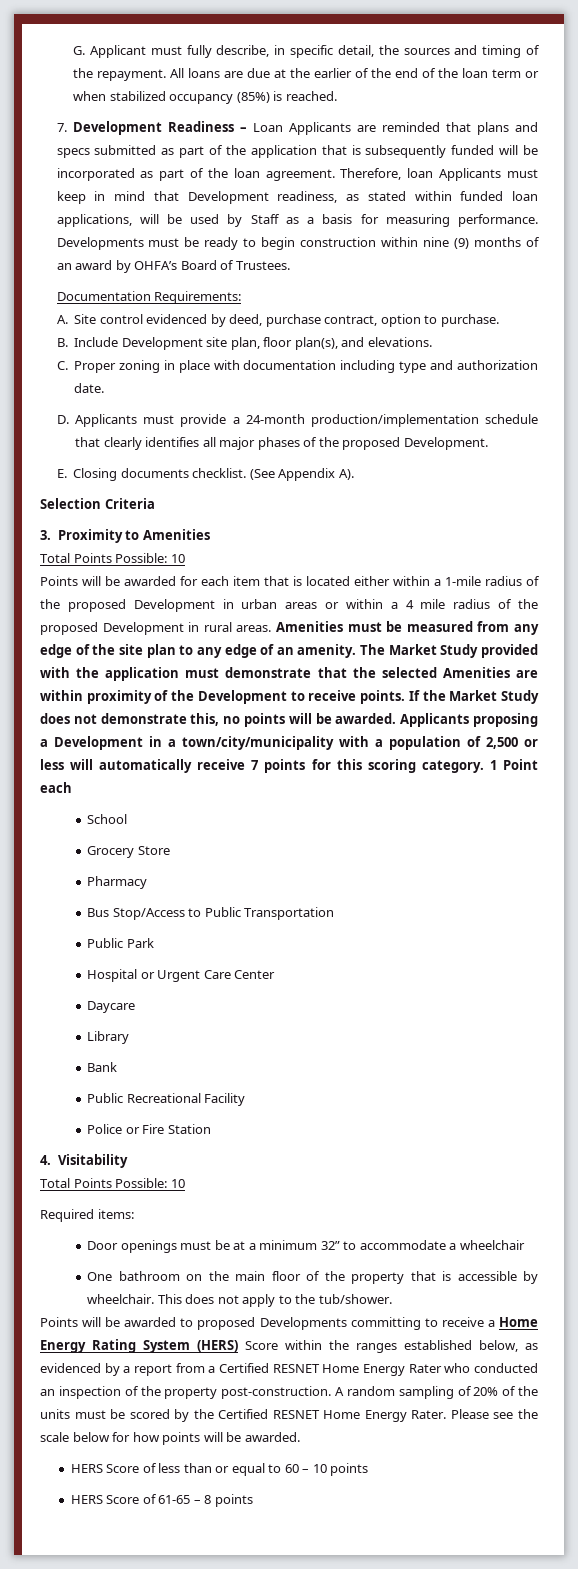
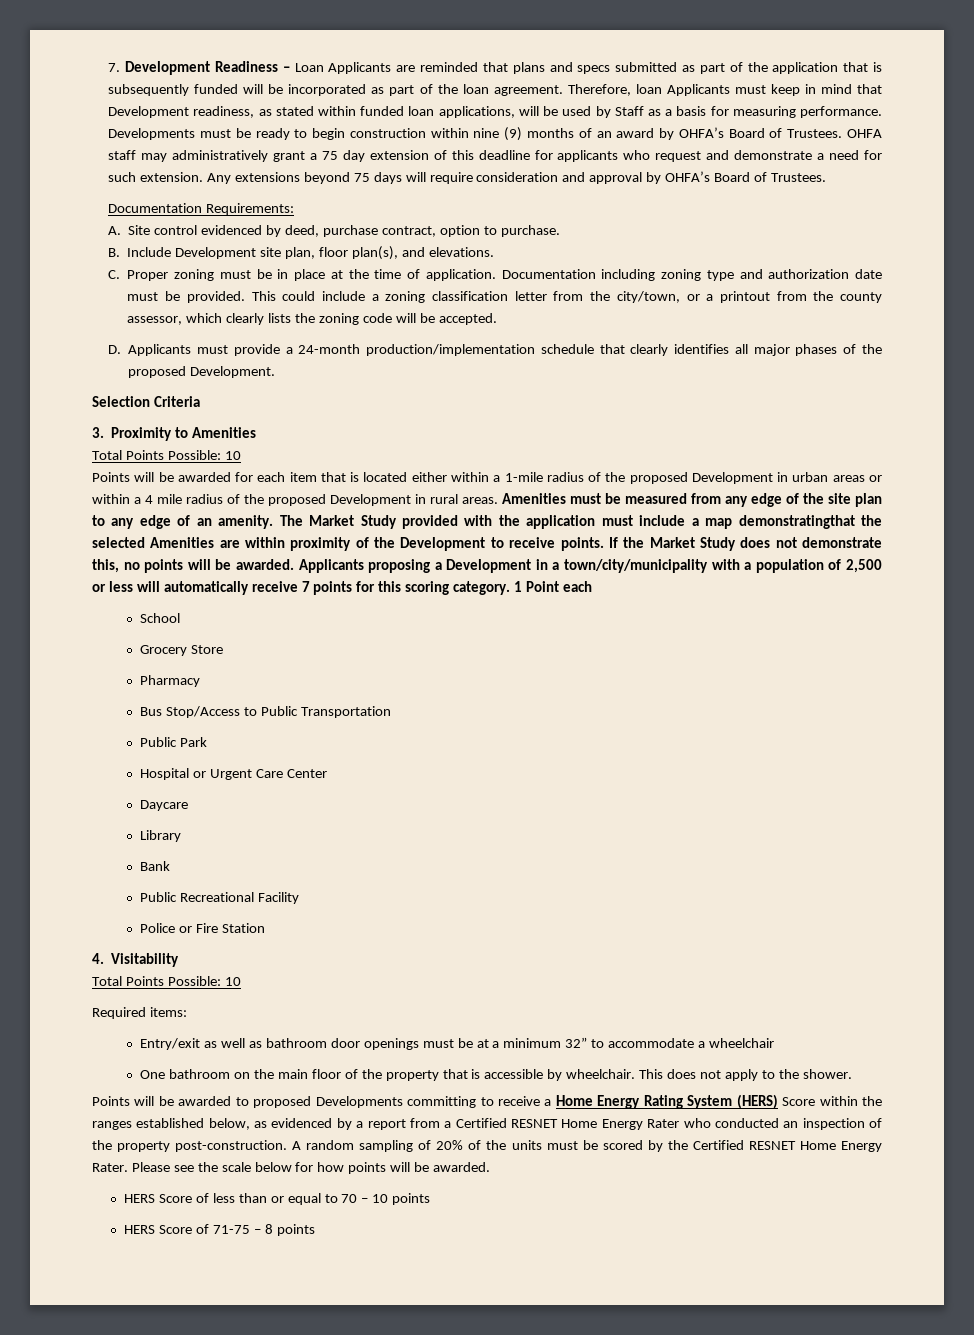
[73,45,541,58] [73,68,539,81] [73,91,337,104] G. Applicant must fully describe, in specific detail, the sources and timing of the repayment. All loans are due at the earlier of the end of the loan term or when stabilized occupancy (85%) is reached. // -> (108, 67) none
(290, 265) none -> [846,129,882,138] [108,150,882,162] [108,171,826,184] OHFA staff may administratively grant a 75 day extension of this deadline for applicants who request and demonstrate a need for such extension. Any extensions beyond 75 days will require consideration and approval by OHFA’s Board of Trustees.
[163,360,538,373] [74,383,105,393] in place with documentation including type and authorization date. -> [219,269,882,281] [127,291,882,303] [127,313,497,325] must be in place at the time of application. Documentation including zoning type and authorization date must be provided. This could include a zoning classification letter from the city/town, or a printout from the county assessor, which clearly lists the zoning code will be accepted.
[56,468,354,481] // E. Closing documents checklist. (See Appendix A). -> (276, 372) none
[225,667,347,678] demonstrate that -> [639,515,855,529] include a map demonstratingthat
[87,1241,119,1250] Door -> [140,1038,360,1050] Entry/exit as well as bathroom door
[318,1294,392,1304] tub/shower. -> [802,1069,852,1079] shower.
[284,1464,299,1473] 60 -> [341,1194,358,1203] 70
[158,1495,191,1504] 61-65 -> [212,1225,250,1234] 71-75

